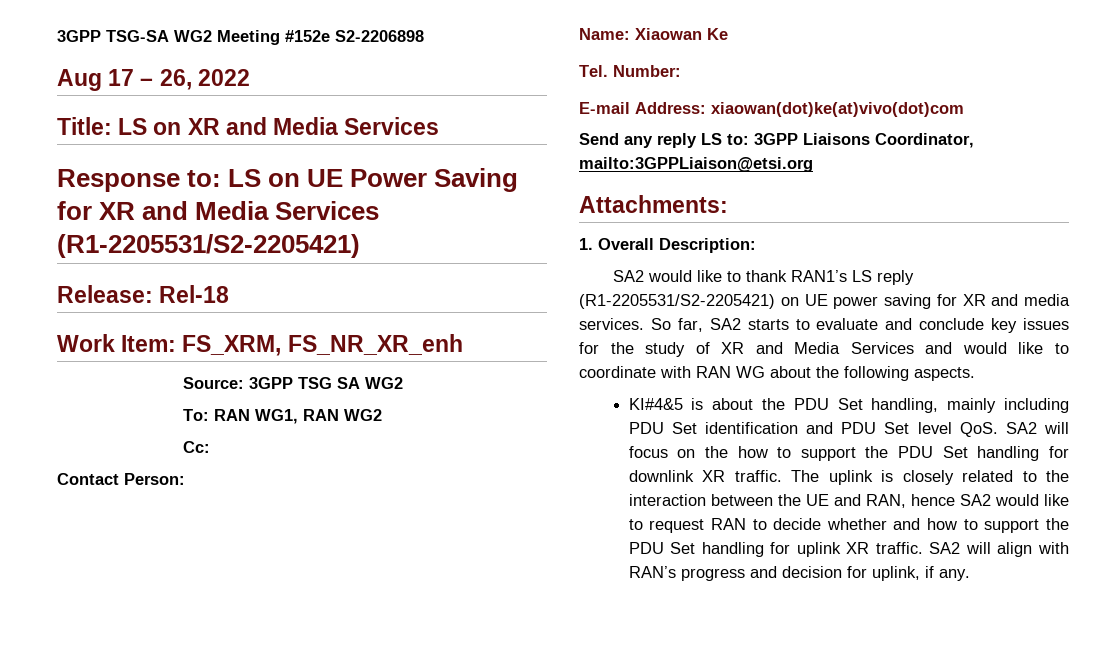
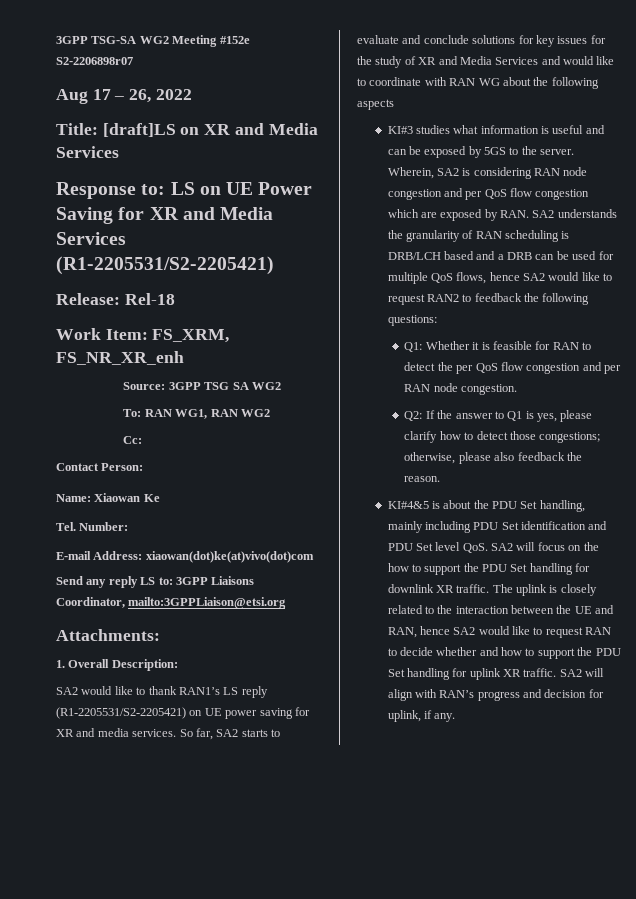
[335,30,424,42] S2-2206898 -> [56,57,133,65] S2-2206898r07
[118,118,148,135] LS -> [102,123,176,137] [draft]LS
(985, 324) none -> [472,35,534,44] solutions for
[914,367,975,381] aspects. -> [357,99,394,110] [387,125,605,134] [387,146,575,158] [387,167,588,179] [387,188,590,200] [387,209,617,221] [387,230,570,242] [387,251,614,260] [387,272,613,284] [387,293,590,305] [387,315,437,326] [404,341,592,352] [404,362,622,374] [404,383,518,395] [404,410,593,422] [404,431,601,443] [404,452,582,464] [404,476,441,482] aspects // KI#3 studies what information is useful and can be exposed by 5GS to the server. Wherein, SA2 is considering RAN node congestion and per QoS flow congestion which are exposed by RAN. SA2 understands the granularity of RAN scheduling is DRB/LCH based and a DRB can be used for multiple QoS flows, hence SA2 would like to request RAN2 to feedback the following questions: // Q1: Whether it is feasible for RAN to detect the per QoS flow congestion and per RAN node congestion. // Q2: If the answer to Q1 is yes, please clarify how to detect those congestions; otherwise, please also feedback the reason.

